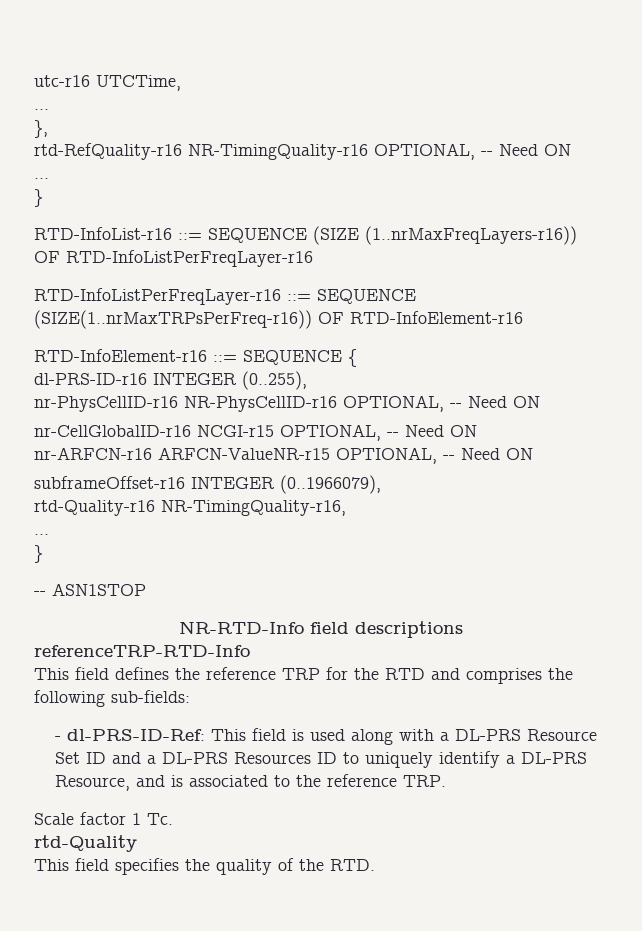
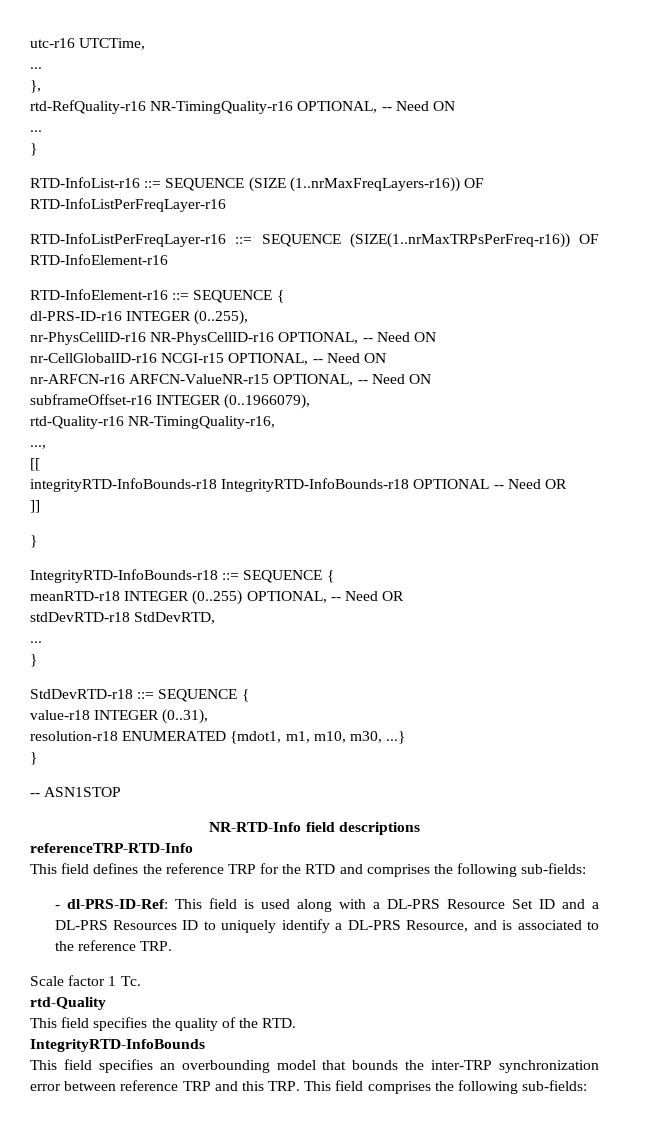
[34,534,49,535] ... -> [30,445,46,449] [30,458,40,471] [30,478,567,492] [30,500,40,513] [30,535,37,548] [30,569,334,583] [30,590,405,605] [30,612,216,624] [30,641,42,643] [30,654,37,667] [30,689,249,702] [30,709,209,724] [30,731,406,744] ..., // [[ // integrityRTD-InfoBounds-r18 IntegrityRTD-InfoBounds-r18 OPTIONAL -- Need OR // ]] // } // IntegrityRTD-InfoBounds-r18 ::= SEQUENCE { // meanRTD-r18 INTEGER (0..255) OPTIONAL, -- Need OR // stdDevRTD-r18 StdDevRTD, // ... // } // StdDevRTD-r18 ::= SEQUENCE { // value-r18 INTEGER (0..31), // resolution-r18 ENUMERATED {mdot1, m1, m10, m30, ...}
(375, 865) none -> [30,1039,205,1052] [30,1059,599,1073] [30,1080,588,1094] // IntegrityRTD-InfoBounds // This field specifies an overbounding model that bounds the inter-TRP synchronization error between reference TRP and this TRP. This field comprises the following sub-fields:

